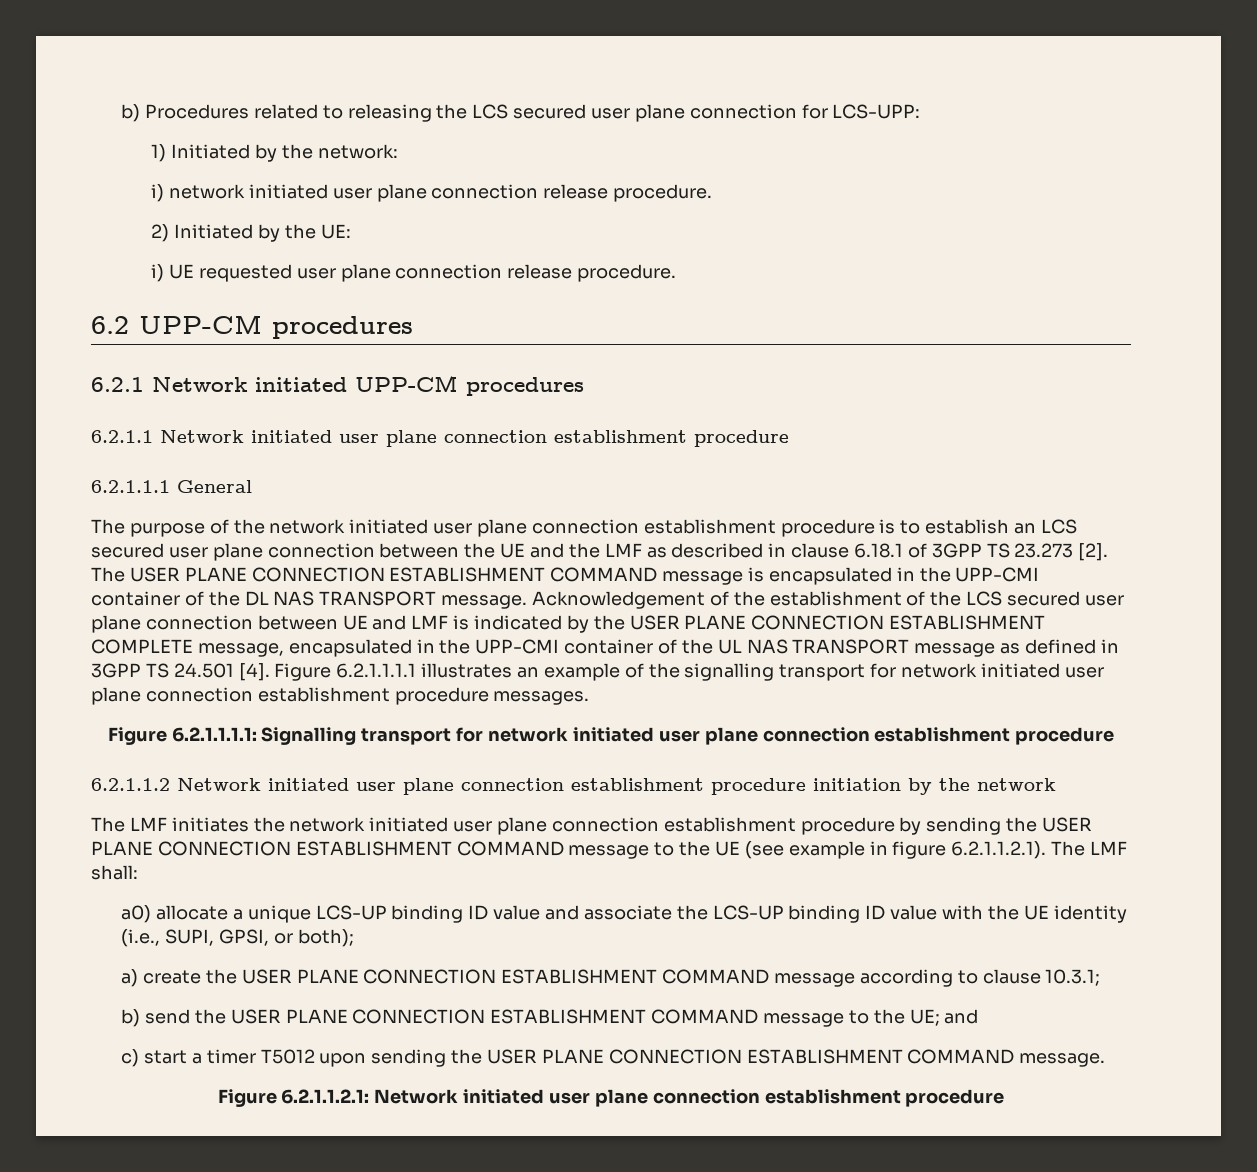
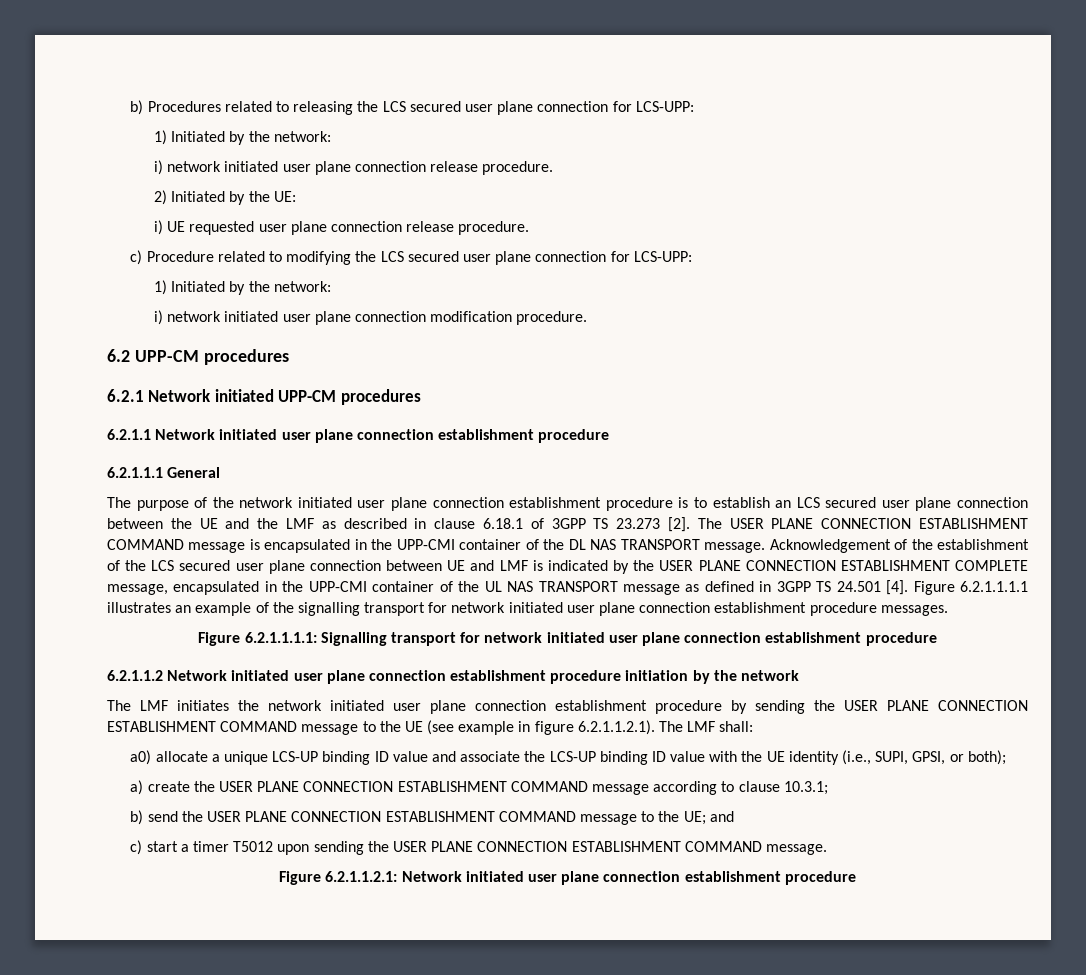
(677, 273) none -> [130,250,692,265] [153,280,331,295] [153,310,588,325] // c) Procedure related to modifying the LCS secured user plane connection for LCS-UPP: // 1) Initiated by the network: // i) network initiated user plane connection modification procedure.

